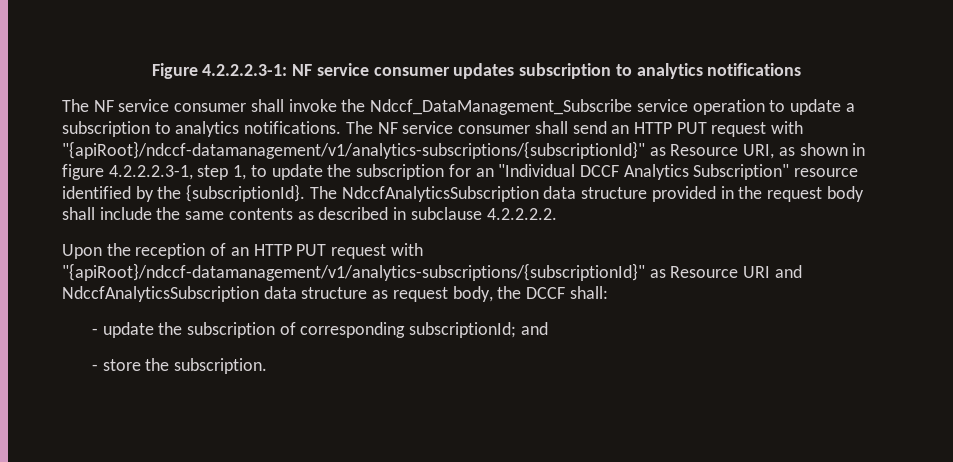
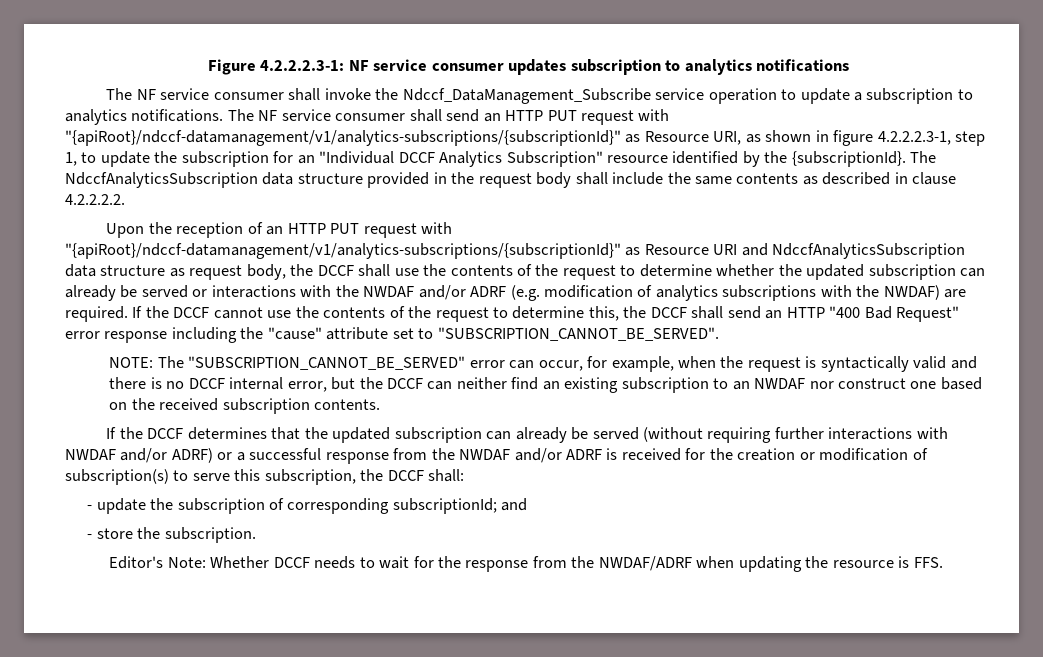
[410,207,482,220] subclause -> [912,172,957,185] clause
(566, 293) none -> [358,264,986,280] [65,285,967,301] [65,306,960,322] [65,327,719,343] [109,356,977,372] [109,377,982,393] [109,398,381,414] [106,427,948,443] [65,448,928,464] [65,469,424,485] shall use the contents of the request to determine whether the updated subscription can already be served or interactions with the NWDAF and/or ADRF (e.g. modification of analytics subscriptions with the NWDAF) are required. If the DCCF cannot use the contents of the request to determine this, the DCCF shall send an HTTP "400 Bad Request" error response including the "cause" attribute set to "SUBSCRIPTION_CANNOT_BE_SERVED". // NOTE: The "SUBSCRIPTION_CANNOT_BE_SERVED" error can occur, for example, when the request is syntactically valid and there is no DCCF internal error, but the DCCF can neither find an existing subscription to an NWDAF nor construct one based on the received subscription contents. // If the DCCF determines that the updated subscription can already be served (without requiring further interactions with NWDAF and/or ADRF) or a successful response from the NWDAF and/or ADRF is received for the creation or modification of subscription(s) to serve this subscription, the DCCF
(268, 366) none -> [109,556,943,572] // Editor's Note: Whether DCCF needs to wait for the response from the NWDAF/ADRF when updating the resource is FFS.

